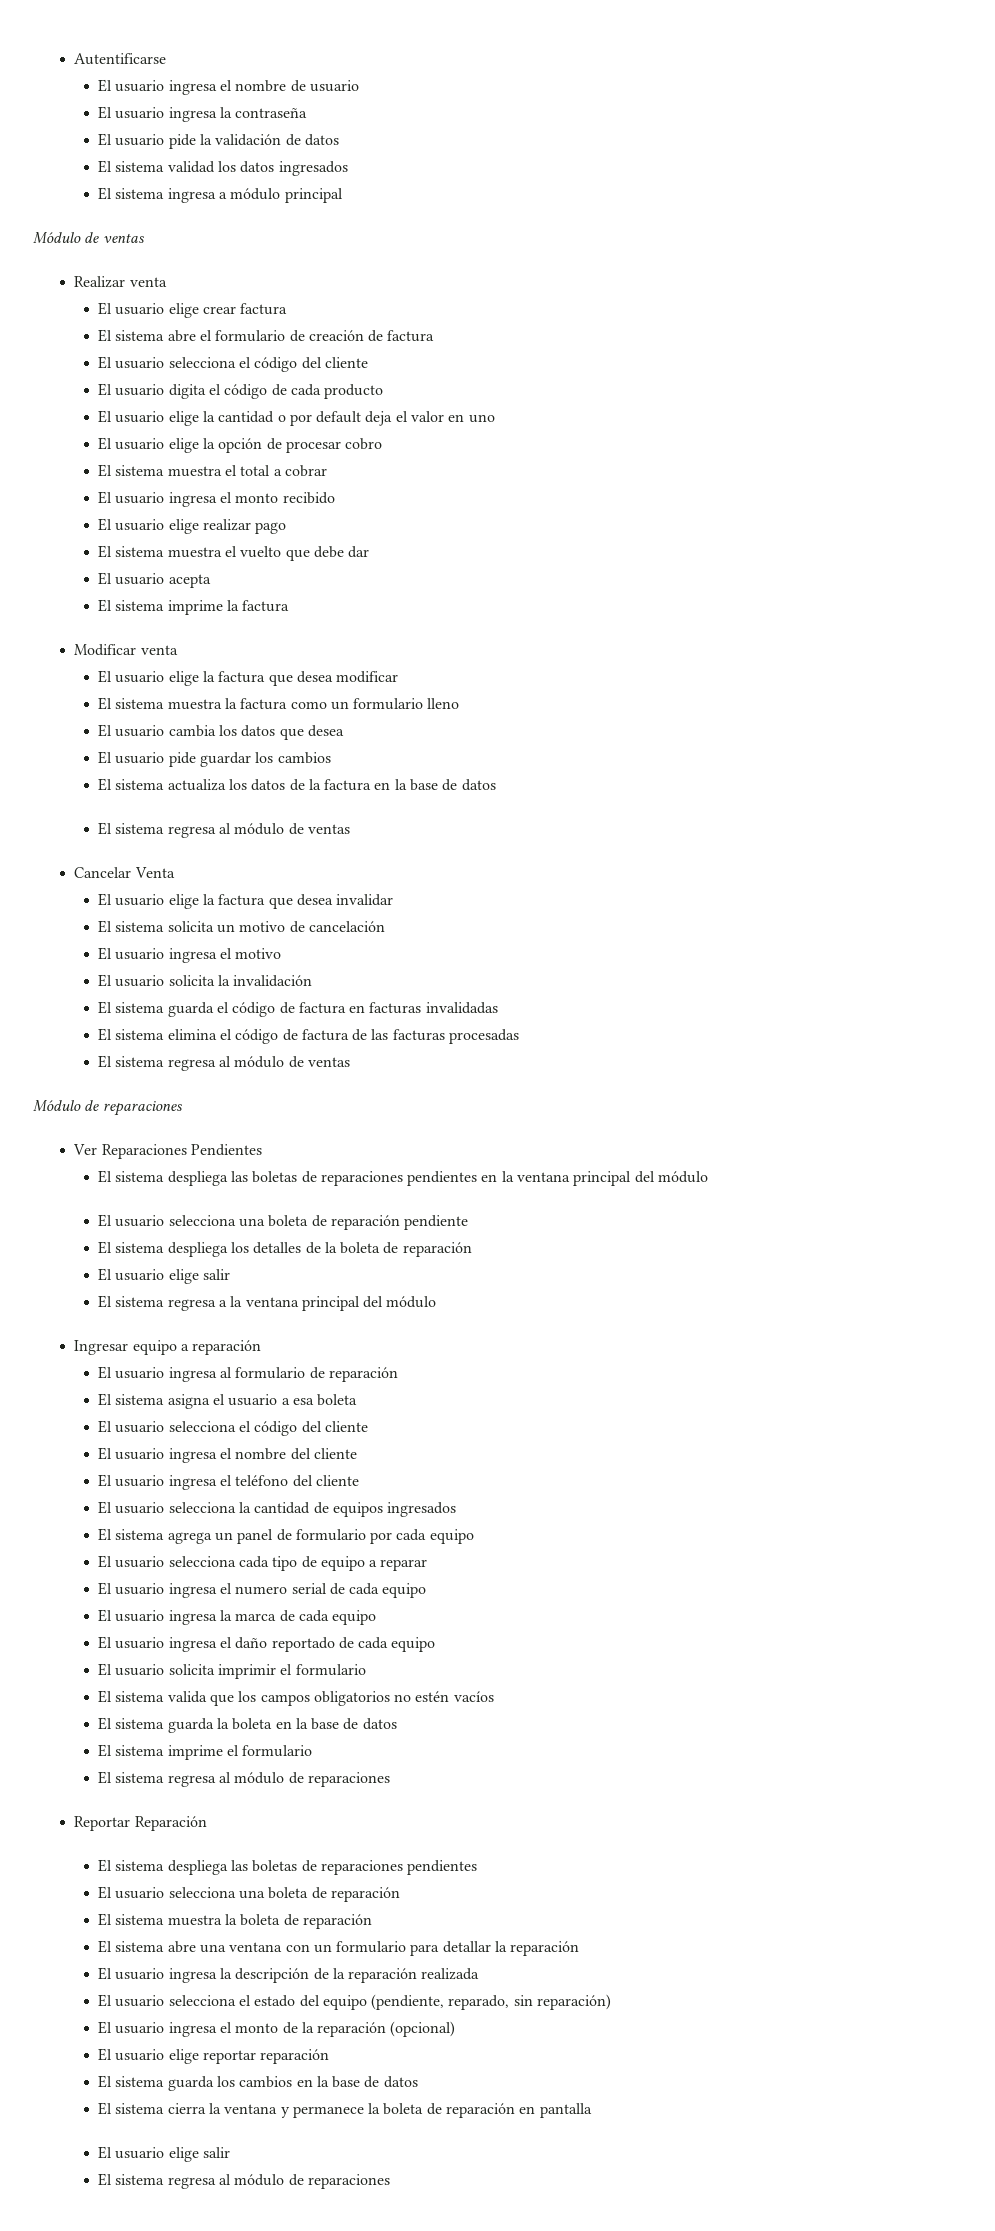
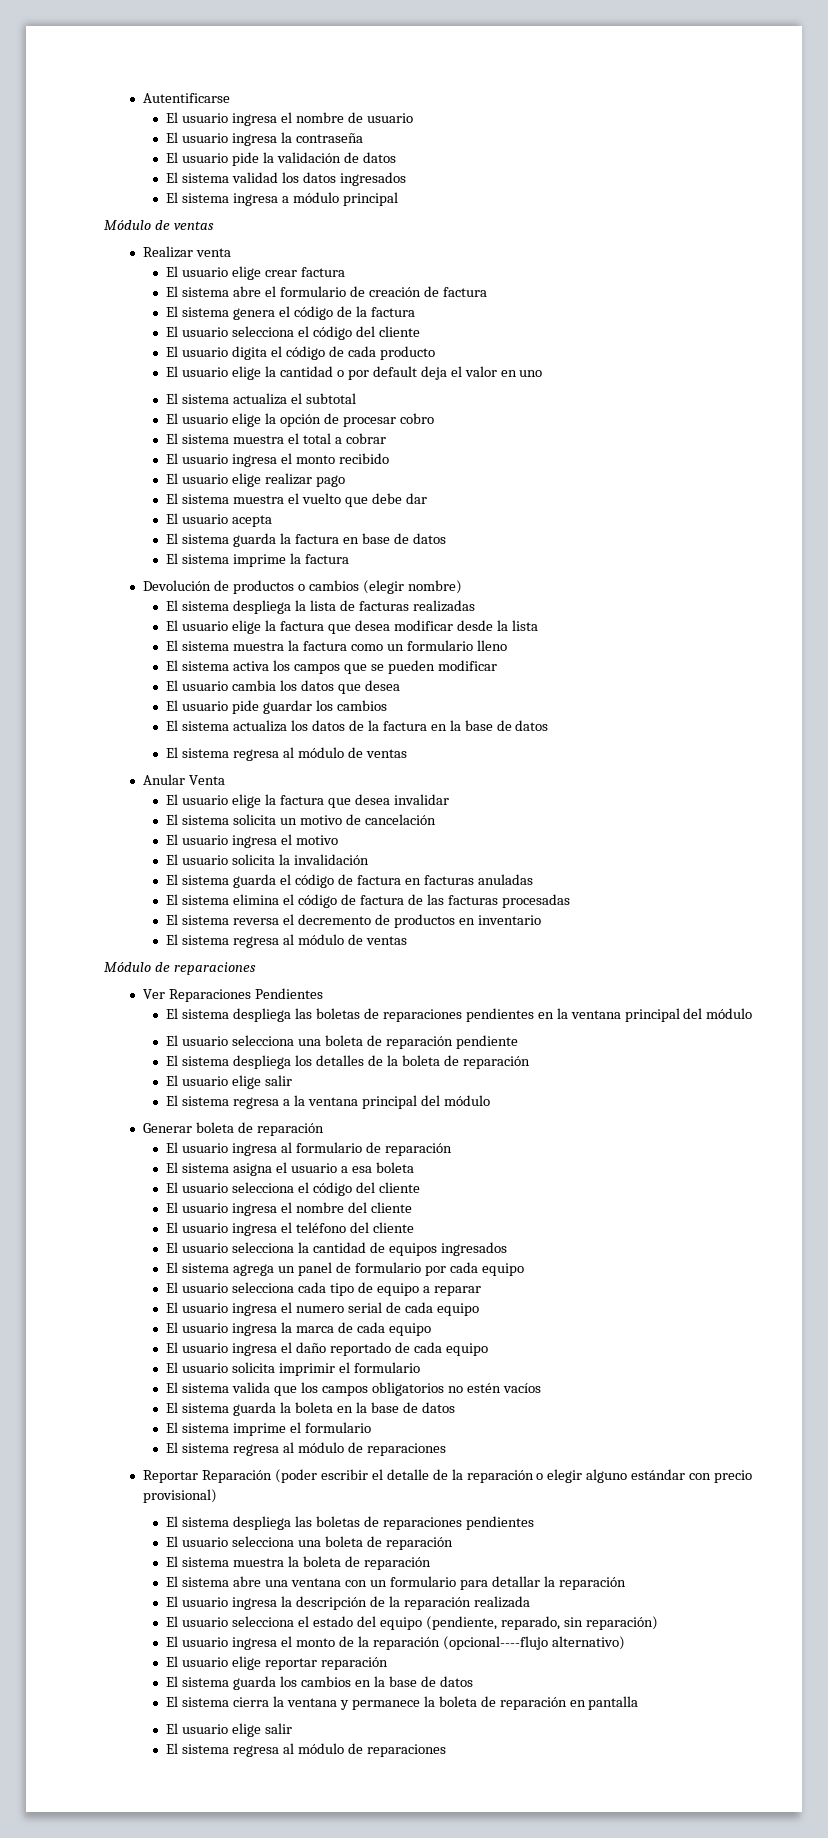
(435, 336) none -> [166,306,415,320] // El sistema genera el código de la factura
(495, 418) none -> [166,393,357,405] // El sistema actualiza el subtotal
(211, 581) none -> [166,533,446,547] // El sistema guarda la factura en base de datos
[74,644,178,656] Modificar venta -> [143,580,462,594] [166,600,475,614] Devolución de productos o cambios (elegir nombre) // El sistema despliega la lista de facturas realizadas
(399, 677) none -> [456,620,538,631] desde la lista
(460, 703) none -> [166,660,497,674] // El sistema activa los campos que se pueden modificar
[74,867,132,878] Cancelar -> [143,774,186,785] Anular
[425,1002,498,1014] invalidadas -> [477,874,533,885] anuladas
(520, 1036) none -> [166,914,541,928] // El sistema reversa el decremento de productos en inventario
[74,1340,189,1355] Ingresar equipo a -> [143,1122,254,1133] Generar boleta de
(207, 1823) none -> [275,1469,753,1483] [143,1489,218,1503] (poder escribir el detalle de la reparación o elegir alguno estándar con precio provisional)
[390,2021,456,2037] (opcional) -> [442,1636,625,1650] (opcional----flujo alternativo)

